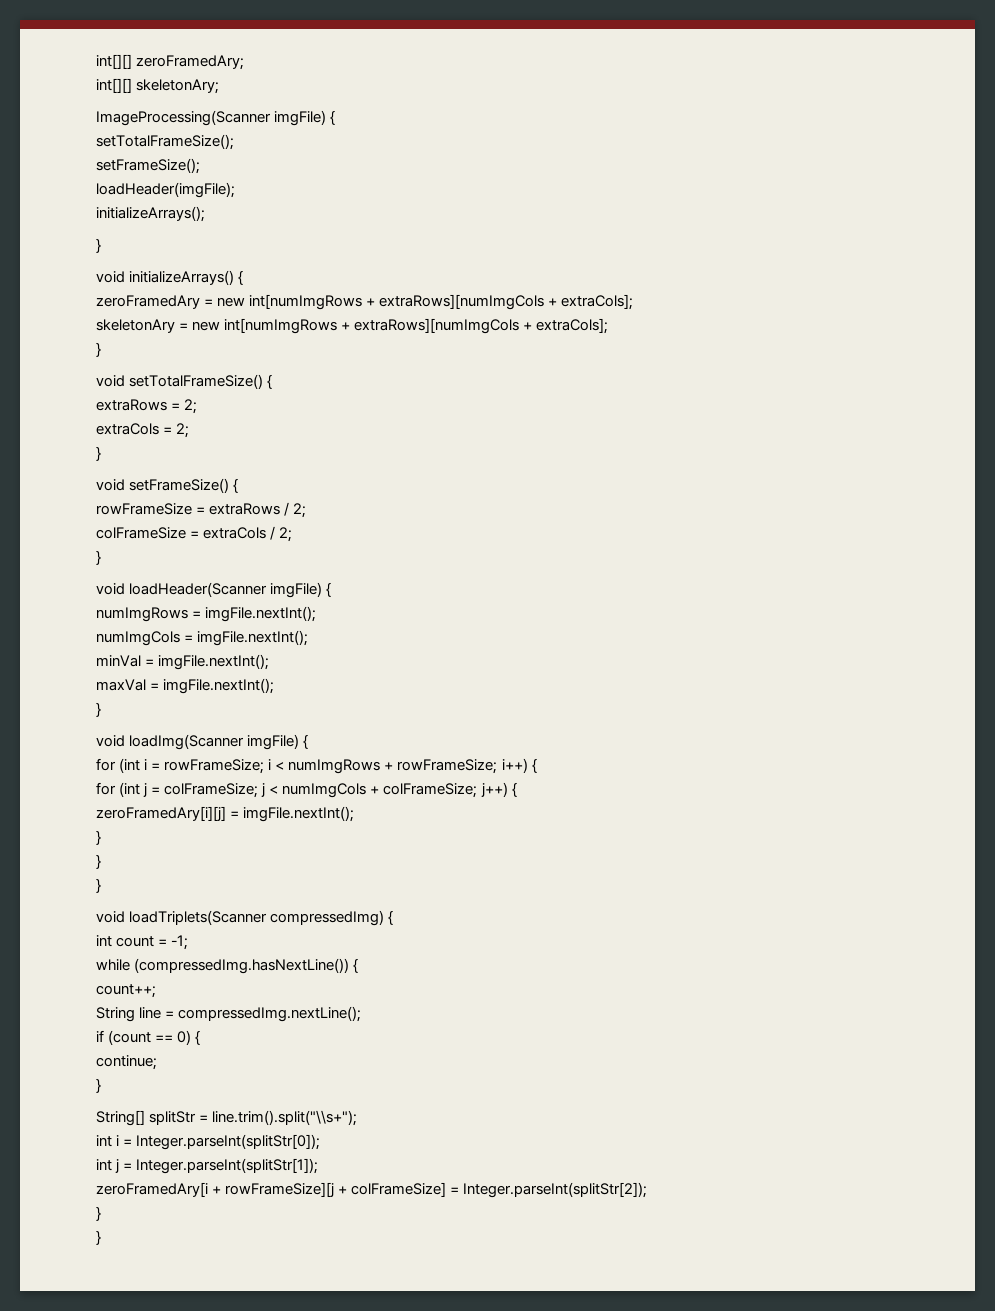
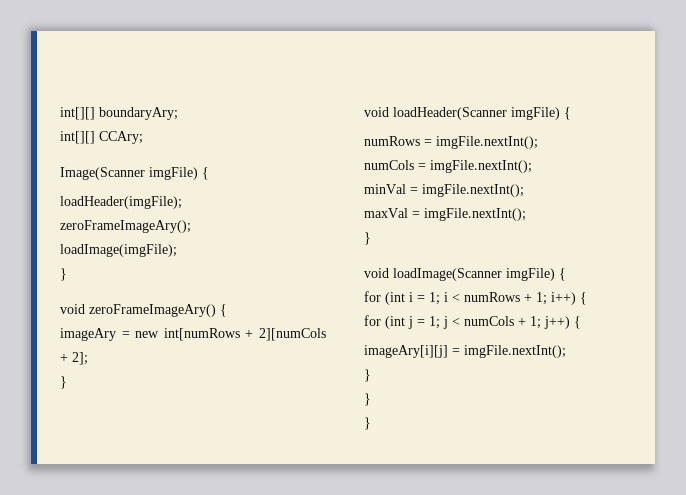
[96,54,245,70] [96,78,220,94] [96,110,336,126] [96,134,234,150] [96,158,200,174] int[][] zeroFramedAry; // int[][] skeletonAry; // ImageProcessing(Scanner imgFile) { // setTotalFrameSize(); // setFrameSize(); -> [60,107,178,120] [60,131,143,144] [60,167,209,180] int[][] boundaryAry; // int[][] CCAry; // Image(Scanner imgFile) {
[96,206,205,222] [96,238,101,253] [96,270,244,285] [96,294,634,310] [96,318,609,334] [96,342,101,357] [96,374,273,389] [96,399,198,414] [96,423,190,438] [96,446,101,461] [96,478,239,493] [96,502,307,518] [96,526,293,542] initializeArrays(); // } // void initializeArrays() { // zeroFramedAry = new int[numImgRows + extraRows][numImgCols + extraCols]; // skeletonAry = new int[numImgRows + extraRows][numImgCols + extraCols]; // } // void setTotalFrameSize() { // extraRows = 2; // extraCols = 2; // } // void setFrameSize() { // rowFrameSize = extraRows / 2; // colFrameSize = extraCols / 2; -> [60,220,191,233] [60,244,177,257] [60,268,67,281] [60,304,227,317] [60,328,326,341] [60,352,88,365] zeroFrameImageAry(); // loadImage(imgFile); // } // void zeroFrameImageAry() { // imageAry = new int[numRows + 2][numCols + 2];
[96,606,317,622] [96,631,180,646] numImgRows = imgFile.nextInt(); // numImgCols -> [364,136,538,149] [364,160,414,170] numRows = imgFile.nextInt(); // numCols
[129,734,245,750] loadImg(Scanner -> [393,268,502,281] loadImage(Scanner
[164,759,265,774] rowFrameSize; -> [429,292,440,305] 1;
[288,759,498,774] numImgRows + rowFrameSize; -> [464,292,547,305] numRows + 1;
[164,783,259,798] colFrameSize; -> [429,316,440,329] 1;
[282,783,478,798] numImgCols + colFrameSize; -> [464,316,541,329] numCols + 1;
[96,806,226,821] zeroFramedAry[i][j] -> [364,345,448,358] imageAry[i][j]
[96,910,394,926] [96,935,189,950] [96,958,359,974] [96,984,156,998] [96,1006,362,1022] [96,1030,201,1045] [96,1055,157,1070] [96,1078,101,1093] [96,1110,358,1126] [96,1134,321,1150] [96,1158,319,1174] [96,1182,648,1198] [96,1206,101,1221] [96,1230,101,1245] // void loadTriplets(Scanner compressedImg) { // int count = -1; // while (compressedImg.hasNextLine()) { // count++; // String line = compressedImg.nextLine(); // if (count == 0) { // continue; // } // String[] splitStr = line.trim().split("\\s+"); // int i = Integer.parseInt(splitStr[0]); // int j = Integer.parseInt(splitStr[1]); // zeroFramedAry[i + rowFrameSize][j + colFrameSize] = Integer.parseInt(splitStr[2]); // } // } -> (371, 423) none

